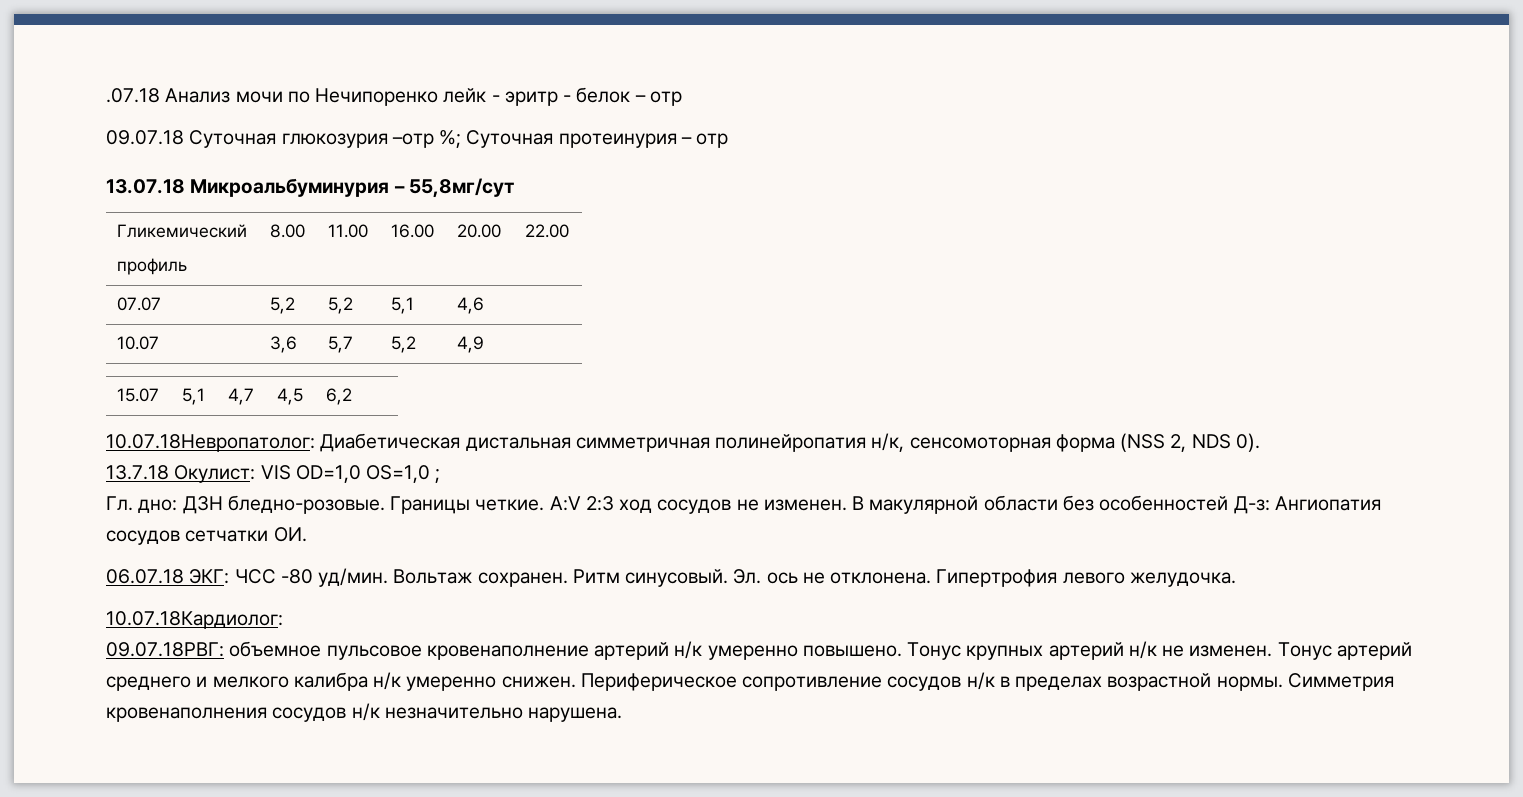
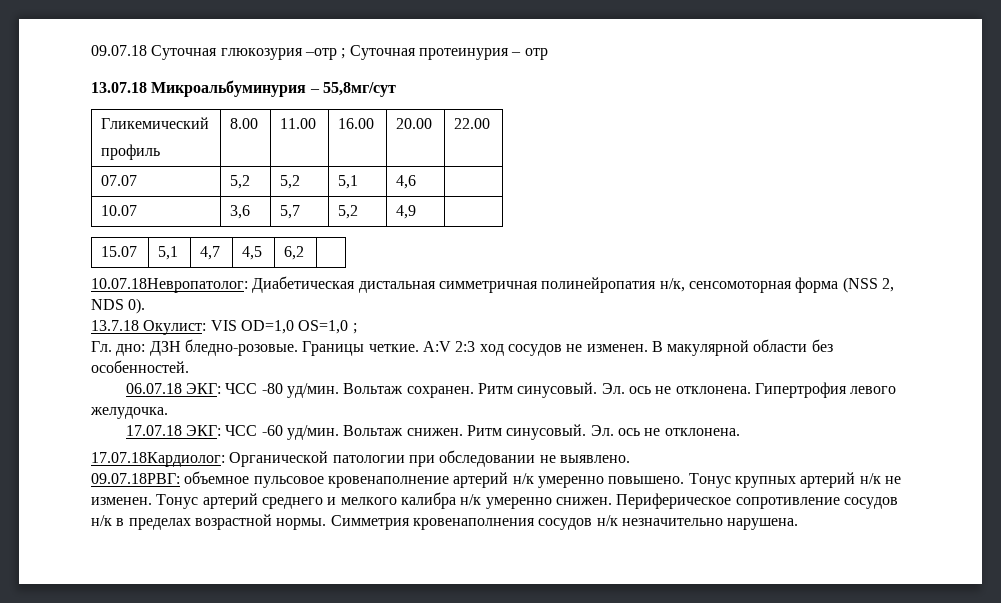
[106,87,682,106] .07.18 Анализ мочи по Нечипоренко лейк - эритр - белок – отр // -> (91, 50) none
[439,130,462,148] %; -> [341,48,346,59] ;
[1099,495,1381,514] [106,527,307,545] особенностей Д-з: Ангиопатия сосудов сетчатки ОИ. -> [91,360,189,373] особенностей.
[106,611,283,629] 10.07.18Кардиолог: -> [125,424,740,440] [91,450,630,467] 17.07.18 ЭКГ: ЧСС -60 уд/мин. Вольтаж снижен. Ритм синусовый. Эл. ось не отклонена. // 17.07.18Кардиолог: Органической патологии при обследовании не выявлено.

